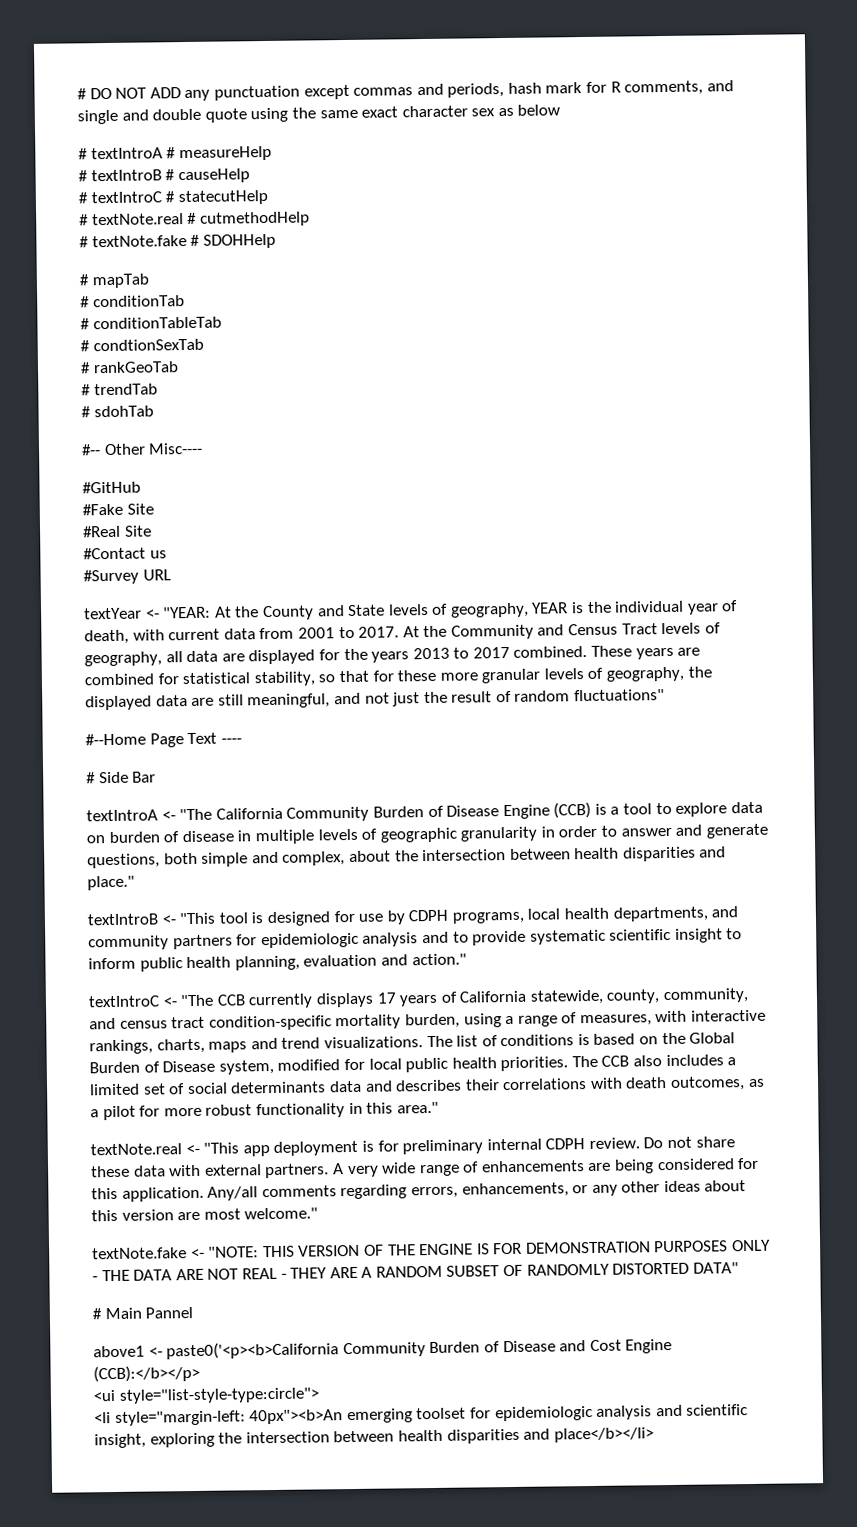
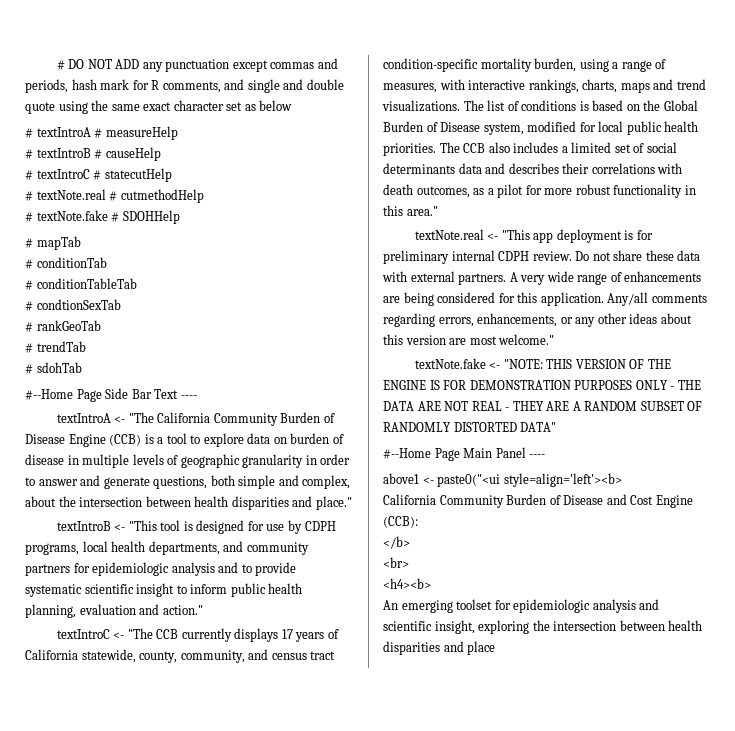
[471,108,496,117] sex -> [226,102,243,111] set
[81,442,204,456] [82,481,141,494] [82,503,154,516] [82,525,152,538] [83,547,167,560] [83,569,171,585] [84,600,739,621] [84,622,721,645] [84,645,701,667] [84,666,712,687] [85,689,666,711] [85,733,184,748] // #-- Other Misc---- // #GitHub // #Fake Site // #Real Site // #Contact us // #Survey URL // textYear <- "YEAR: At the County and State levels of geography, YEAR is the individual year of death, with current data from 2001 to 2017. At the Community and Census Tract levels of geography, all data are displayed for the years 2013 to 2017 combined. These years are combined for statistical stability, so that for these more granular levels of geography, the displayed data are still meaningful, and not just the result of random fluctuations" // #--Home Page -> [25,388,152,402] // #--Home Page Side Bar
[86,771,157,784] // # Side Bar -> (197, 397) none
[92,1306,194,1320] # Main Pannel -> [383,447,546,461] #--Home Page Main Panel ----
[166,1341,340,1360] paste0('<p><b>California -> [437,473,622,487] [383,494,436,505] paste0("<ui style=align='left'><b> // California
[93,1364,200,1383] [93,1387,320,1404] [94,1409,344,1427] (CCB):</b></p> // <ui style="list-style-type:circle"> // <li style="margin-left: 40px"><b>An -> [383,516,418,528] [383,536,410,549] [383,557,409,568] [383,578,431,589] [383,600,398,610] (CCB): // </b> // <br> // <h4><b> // An
[553,1427,654,1443] place</b></li> -> [467,641,496,655] place

